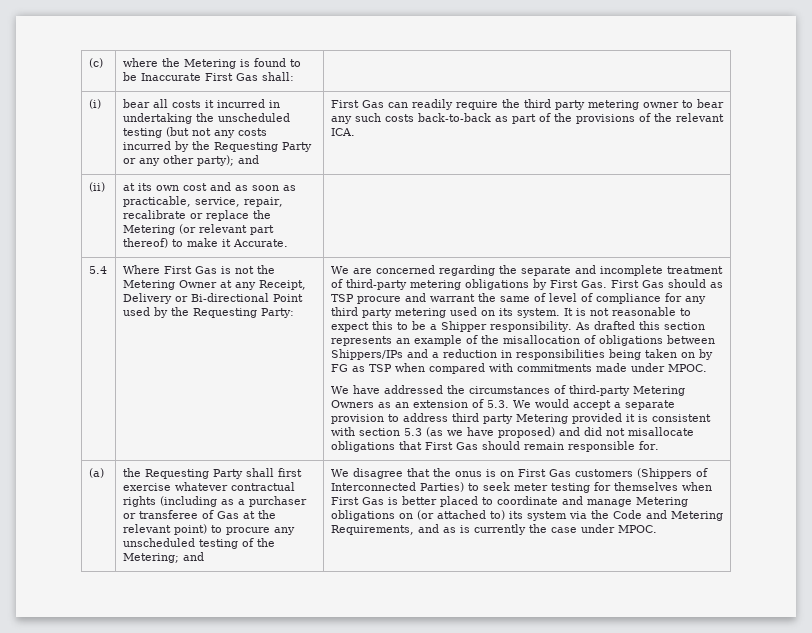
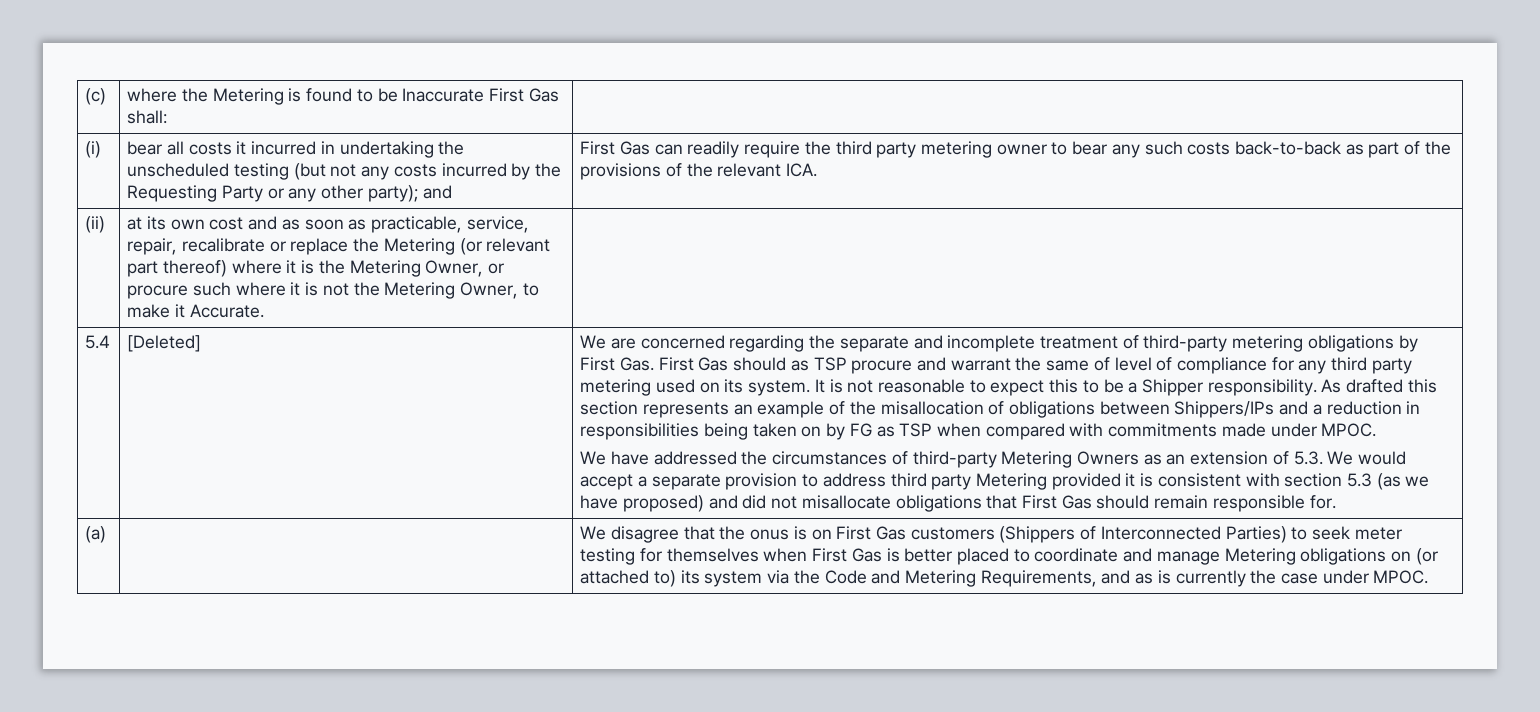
(168, 243) none -> [231,260,504,277] [127,282,518,299] where it is the Metering Owner, or procure such where it is not the Metering Owner,
[122,265,275,274] [122,280,306,290] [122,293,303,304] [122,307,294,318] Where First Gas is not the Metering Owner at any Receipt, Delivery or Bi-directional Point used by the Requesting Party: -> [127,335,202,352] [Deleted]
[122,468,302,479] [122,482,295,491] [122,496,307,507] [122,510,276,519] [122,524,295,535] [122,538,275,549] [122,552,204,563] the Requesting Party shall first exercise whatever contractual rights (including as a purchaser or transferee of Gas at the relevant point) to procure any unscheduled testing of the Metering; and -> (107, 534) none

